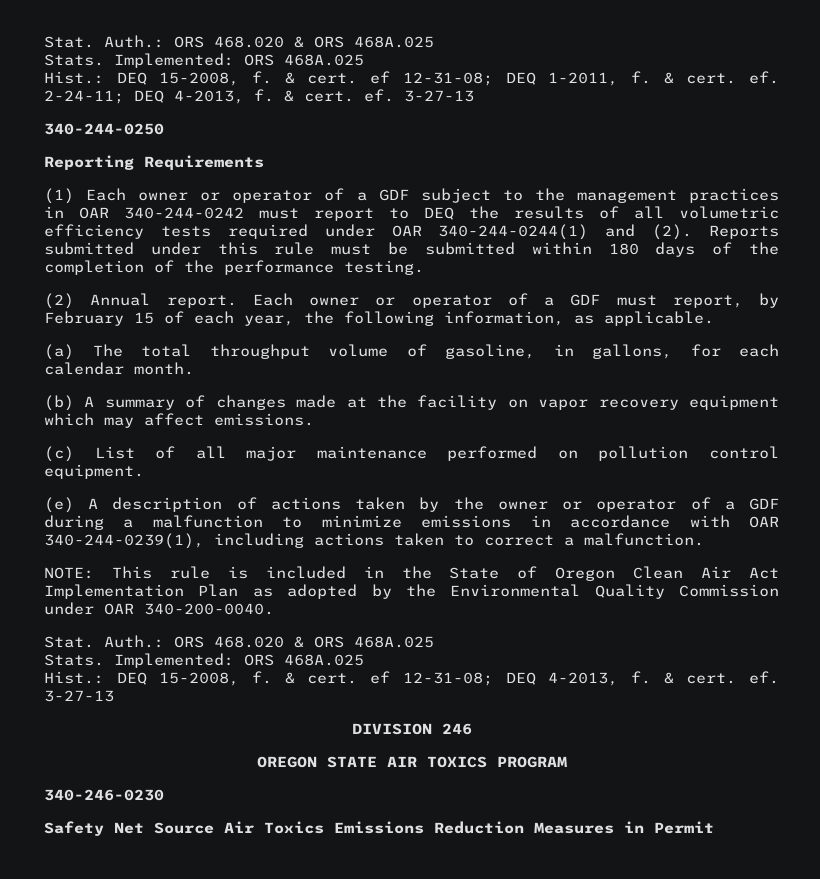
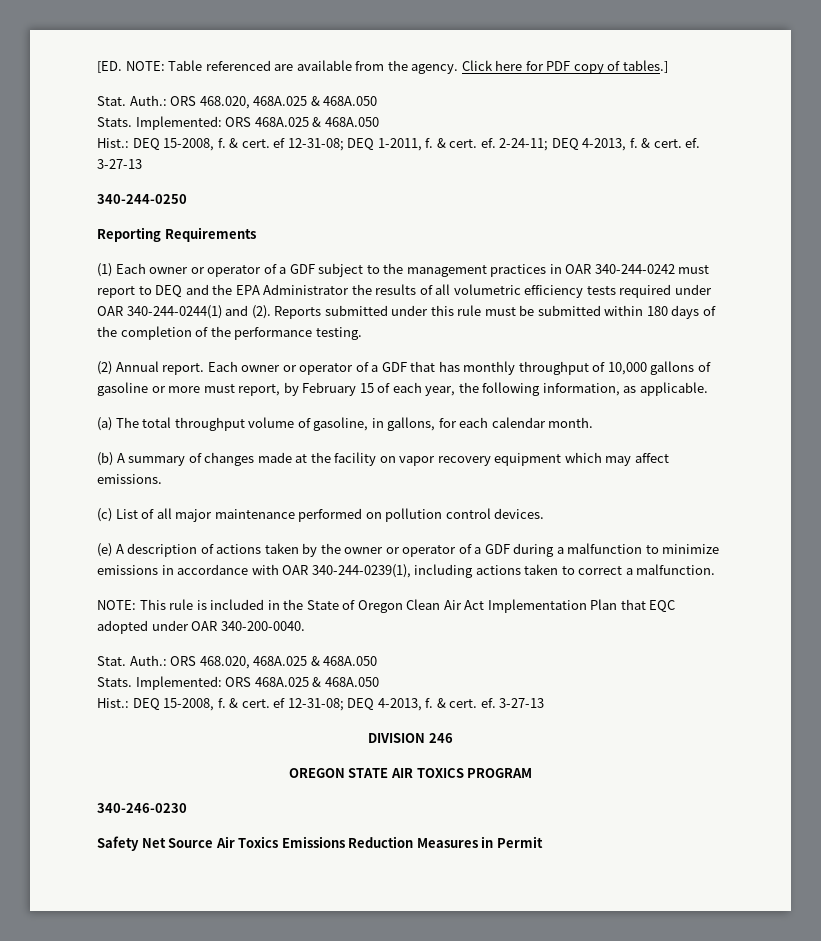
[44,35,434,48] [44,53,364,68] Stat. Auth.: ORS 468.020 & ORS 468A.025 // Stats. Implemented: ORS 468A.025 -> [97,60,668,74] [97,95,378,109] [97,116,379,130] [ED. NOTE: Table referenced are available from the agency. Click here for PDF copy of tables.] // Stat. Auth.: ORS 468.020, 468A.025 & 468A.050 // Stats. Implemented: ORS 468A.025 & 468A.050
(454, 213) none -> [185,284,350,295] and the EPA Administrator
(601, 300) none -> [410,361,711,375] [97,382,201,396] that has monthly throughput of 10,000 gallons of gasoline or more
[44,464,144,479] equipment. -> [494,508,545,519] devices.
[252,584,779,599] as adopted by the Environmental Quality Commission -> [620,599,676,613] [97,620,148,634] that EQC adopted
[214,636,434,648] [44,653,364,668] 468.020 & ORS 468A.025 // Stats. Implemented: ORS 468A.025 -> [199,656,378,669] [97,676,379,690] 468.020, 468A.025 & 468A.050 // Stats. Implemented: ORS 468A.025 & 468A.050

